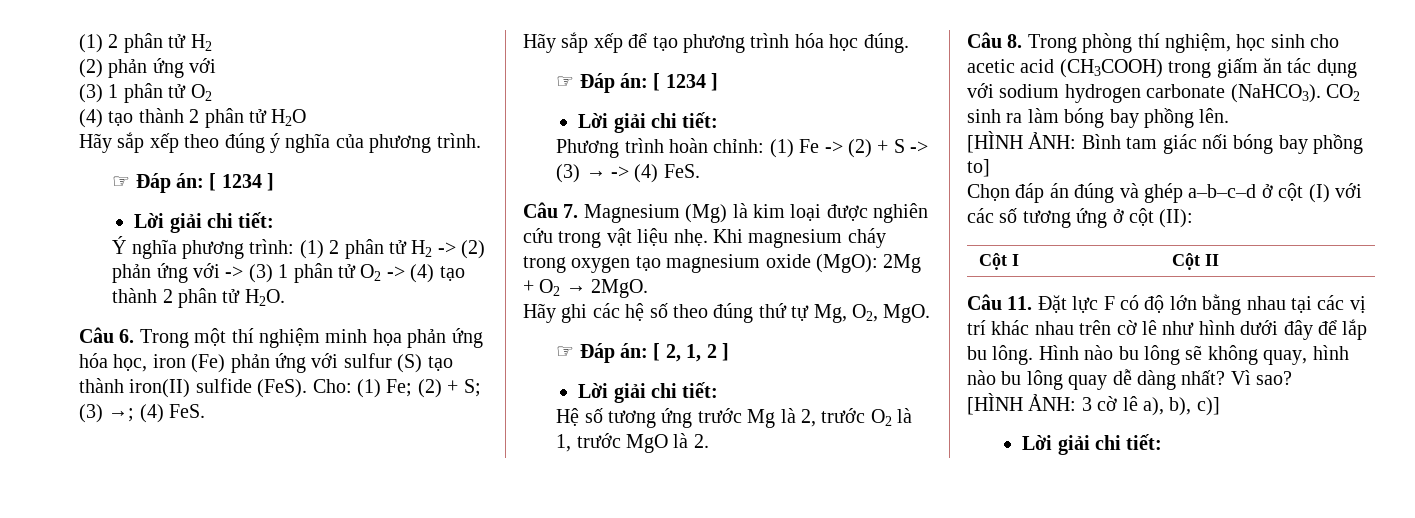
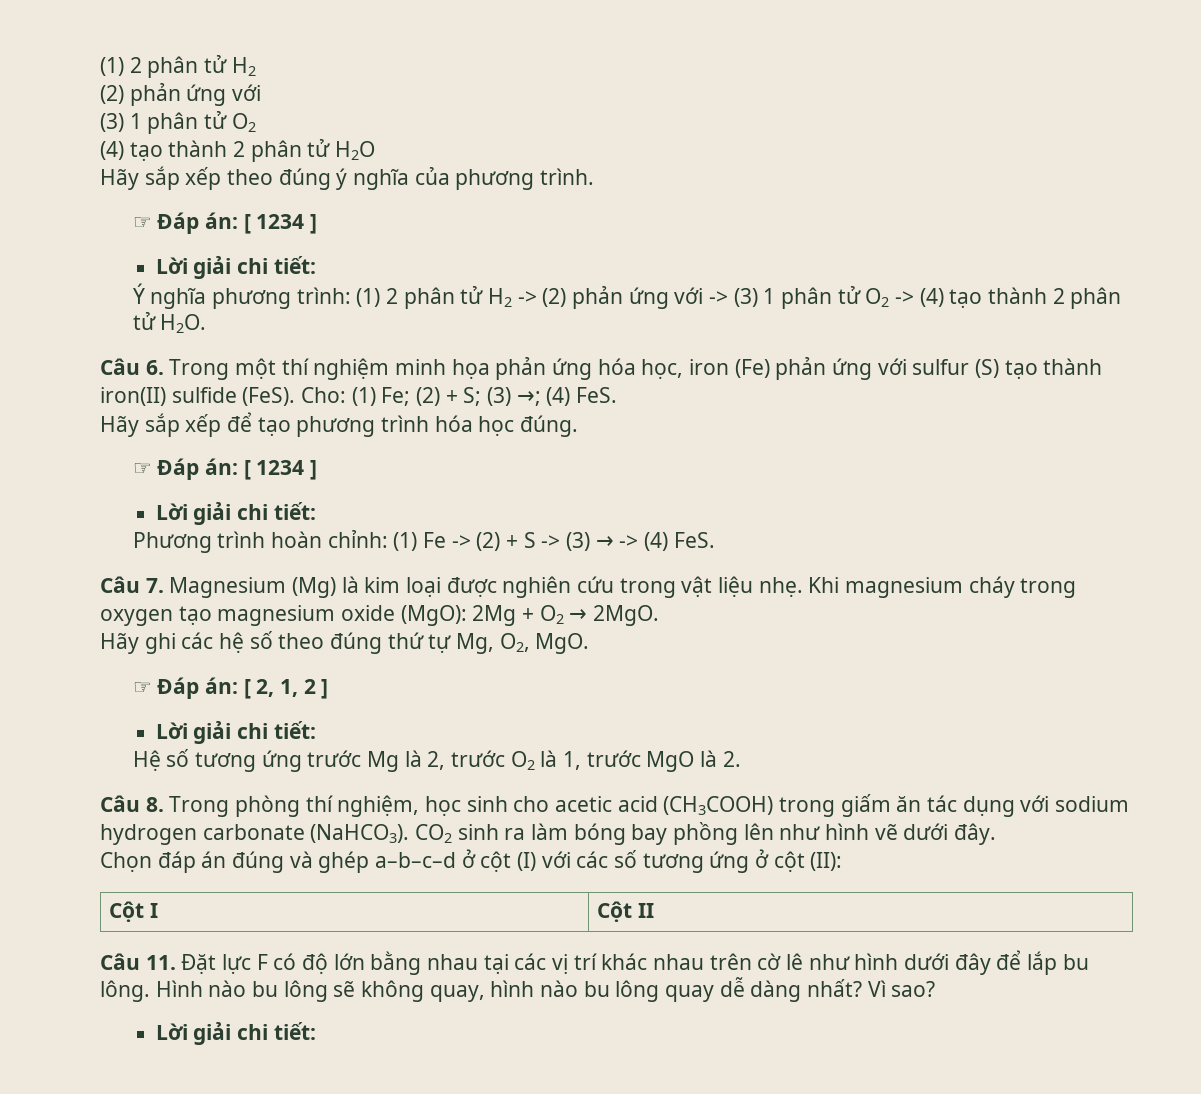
[1199,108,1230,123] [967,131,1364,154] [967,159,990,177] lên. // [HÌNH ẢNH: Bình tam giác nối bóng bay phồng to] -> [743,823,997,845] lên như hình vẽ dưới đây.
[967,393,1220,416] // [HÌNH ẢNH: 3 cờ lê a), b), c)] -> (936, 989) none

